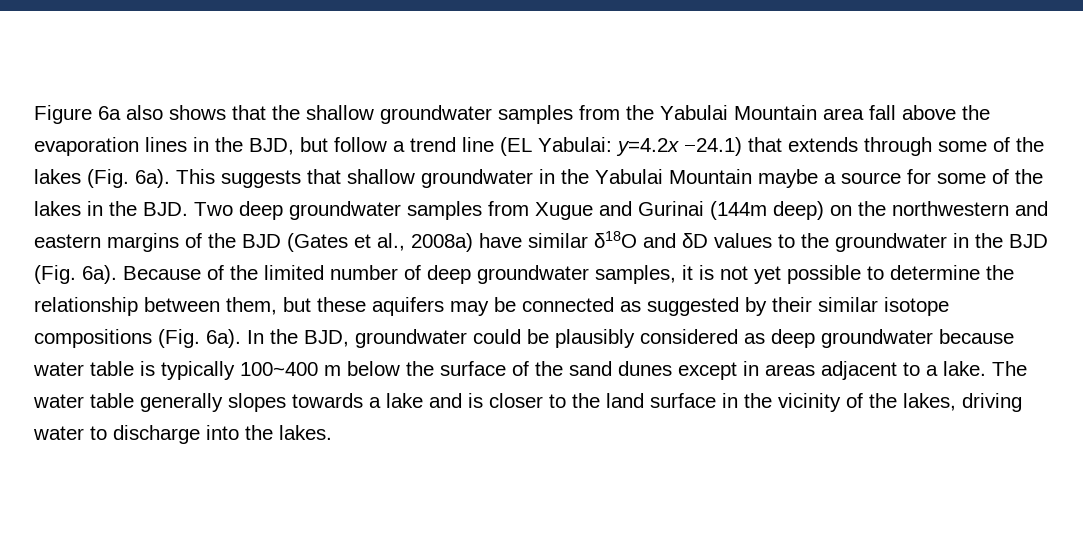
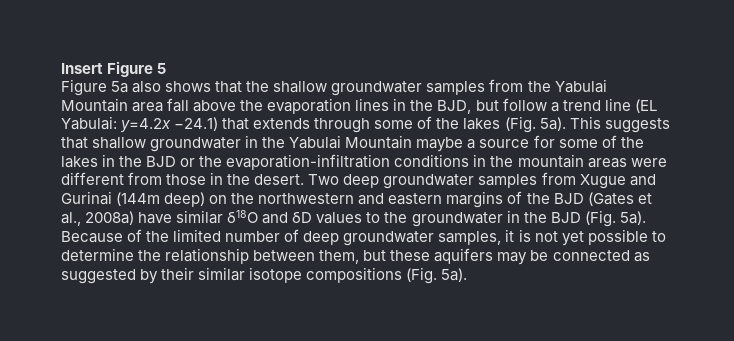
[34,105,121,124] Figure 6a -> [61,61,167,77] [61,79,129,96] Insert Figure 5 // Figure 5a
[135,169,170,188] 6a). -> [539,117,566,131] 5a).
[143,202,188,216] BJD. -> [146,154,667,170] [61,172,305,185] BJD or the evaporation-infiltration conditions in the mountain areas were different from those in the desert.
[82,265,117,284] 6a). -> [619,211,646,225] 5a).
[206,329,1014,348] [33,361,1027,380] [33,393,1022,412] [33,425,332,444] 6a). In the BJD, groundwater could be plausibly considered as deep groundwater because water table is typically 100~400 m below the surface of the sand dunes except in areas adjacent to a lake. The water table generally slopes towards a lake and is closer to the land surface in the vicinity of the lakes, driving water to discharge into the lakes. -> [441,268,468,282] 5a).

